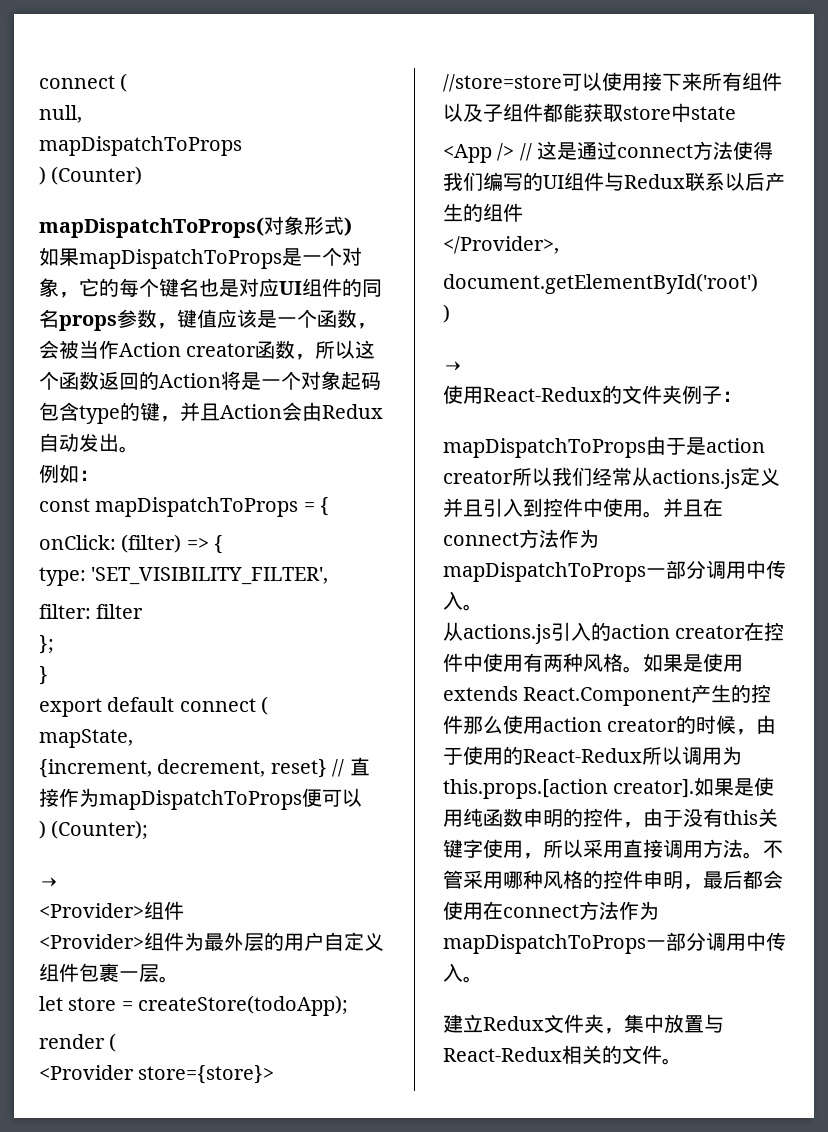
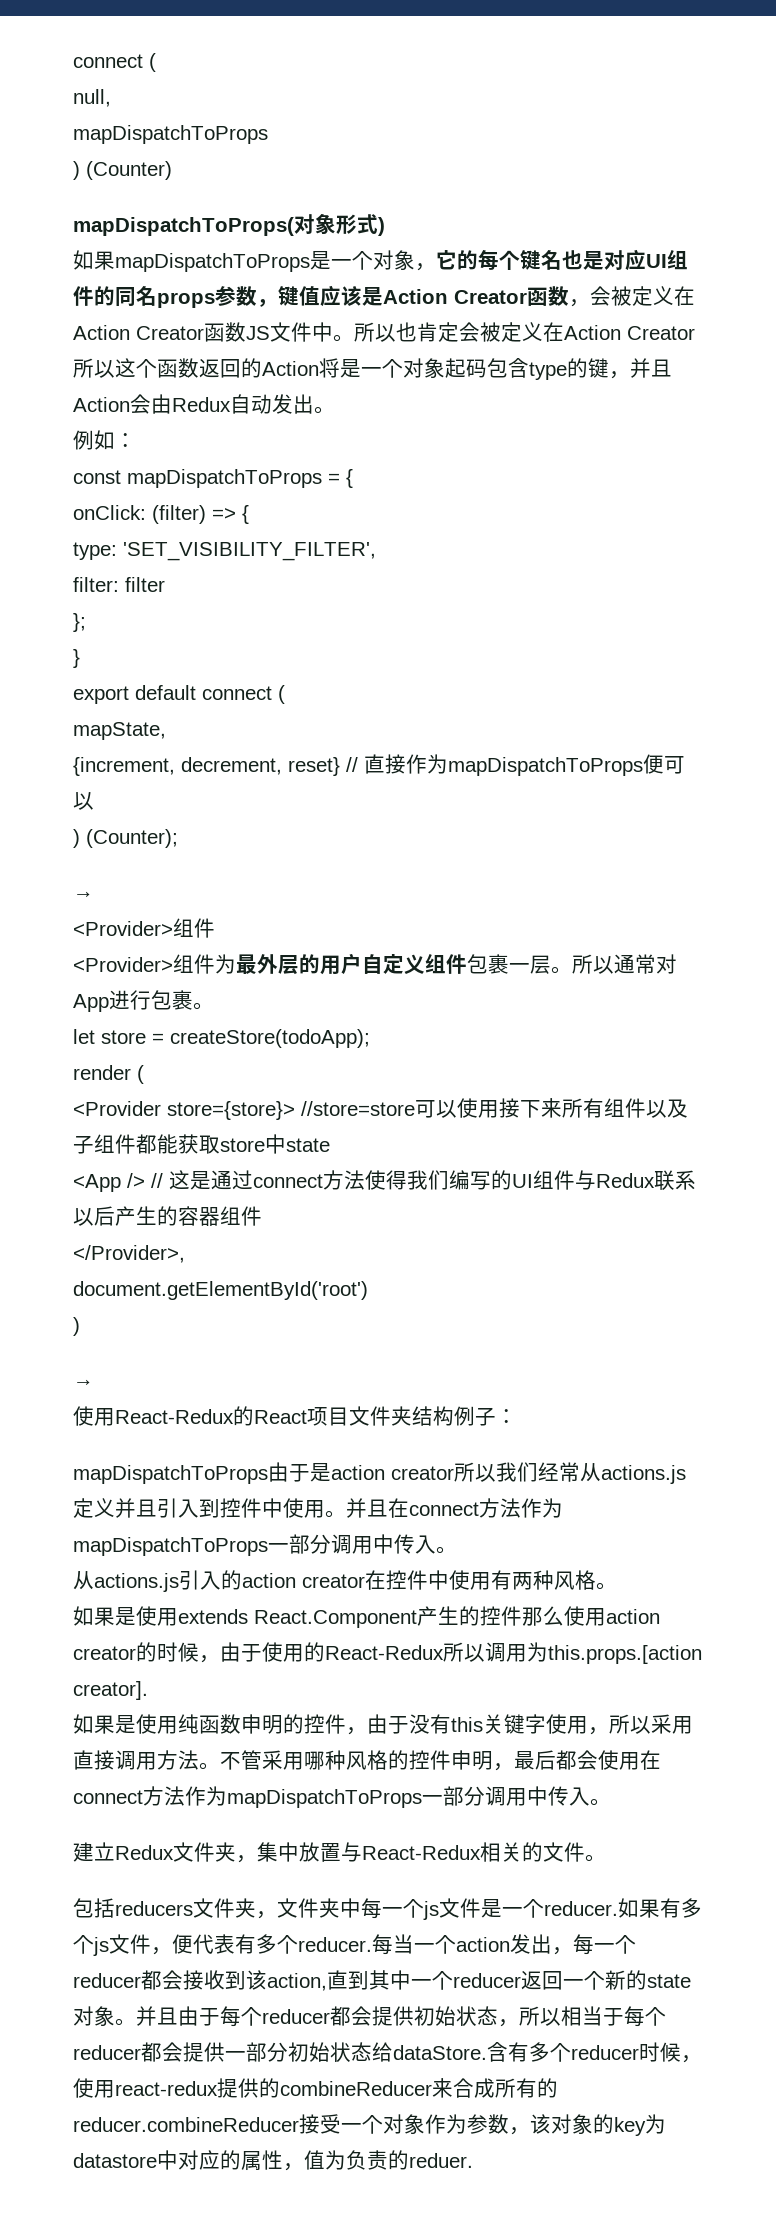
[277,309,317,328] 一个 -> [383,289,527,304] Action Creator
[79,340,316,360] 当作Action creator函数， -> [632,286,695,306] [73,322,695,342] 定义在Action Creator函数JS文件中。所以也肯定会被定义在Action Creator
(179, 979) none -> [572,954,677,974] [73,990,214,1012] 所以通常对App进行包裹。
(483, 212) none -> [178,1206,220,1226] 容器
[622,385,682,405] 文件夹 -> [254,1406,454,1426] React项目文件夹结构
(643, 669) none -> (617, 1586) //
(695, 788) none -> (148, 1690) //
(682, 1061) none -> [73,1898,702,1920] [73,1934,636,1956] [73,1970,691,1991] [73,2006,666,2027] [73,2042,702,2063] [73,2078,558,2098] [73,2114,666,2136] [73,2150,473,2171] // 包括reducers文件夹，文件夹中每一个js文件是一个reducer.如果有多个js文件，便代表有多个reducer.每当一个action发出，每一个reducer都会接收到该action,直到其中一个reducer返回一个新的state对象。并且由于每个reducer都会提供初始状态，所以相当于每个reducer都会提供一部分初始状态给dataStore.含有多个reducer时候，使用react-redux提供的combineReducer来合成所有的reducer.combineReducer接受一个对象作为参数，该对象的key为datastore中对应的属性，值为负责的reduer.

